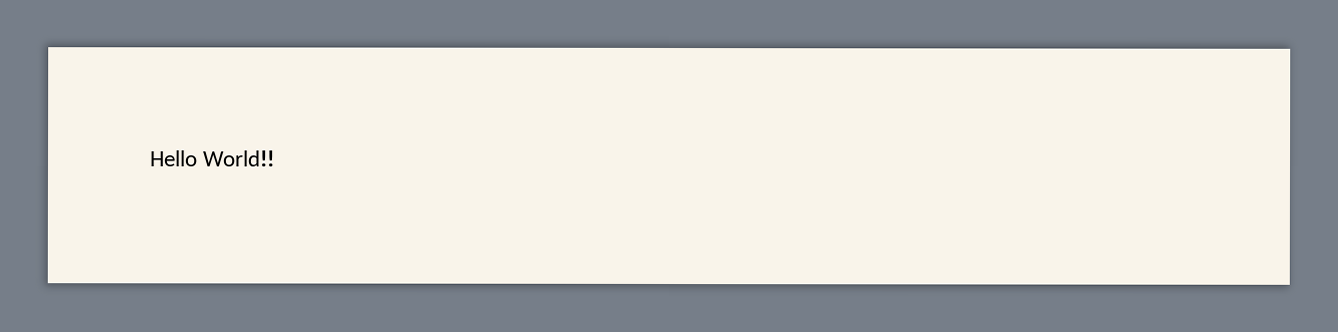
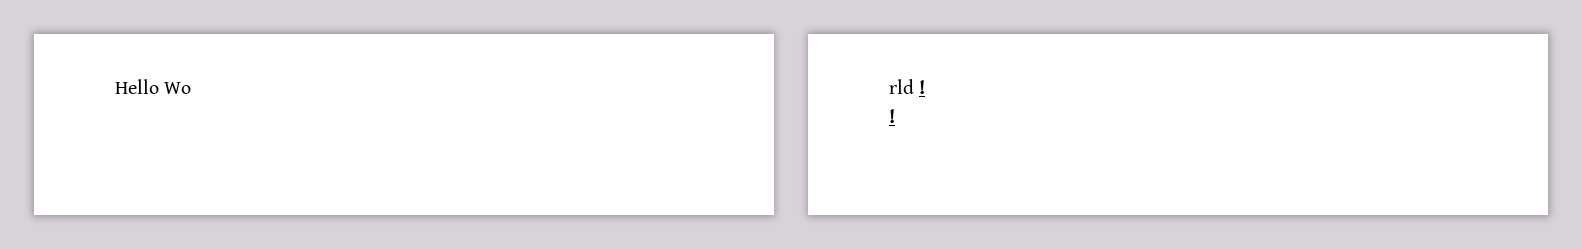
[202,150,276,167] World!! -> [164,82,192,94] [889,79,926,94] [889,109,895,123] Wo // rld ! // !

